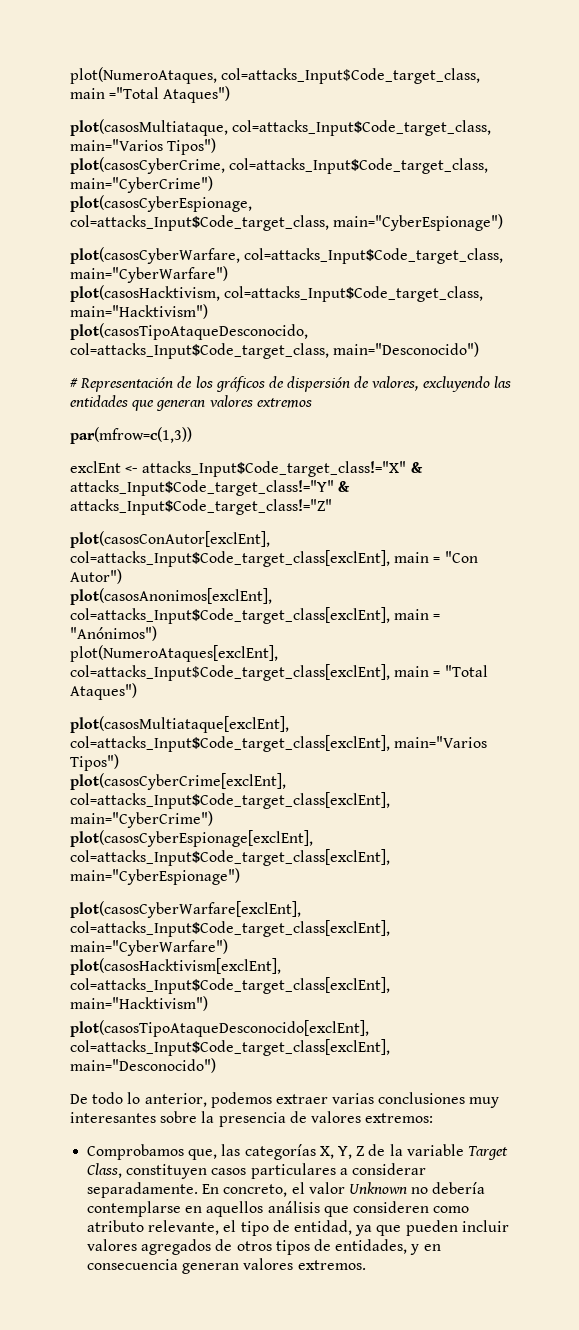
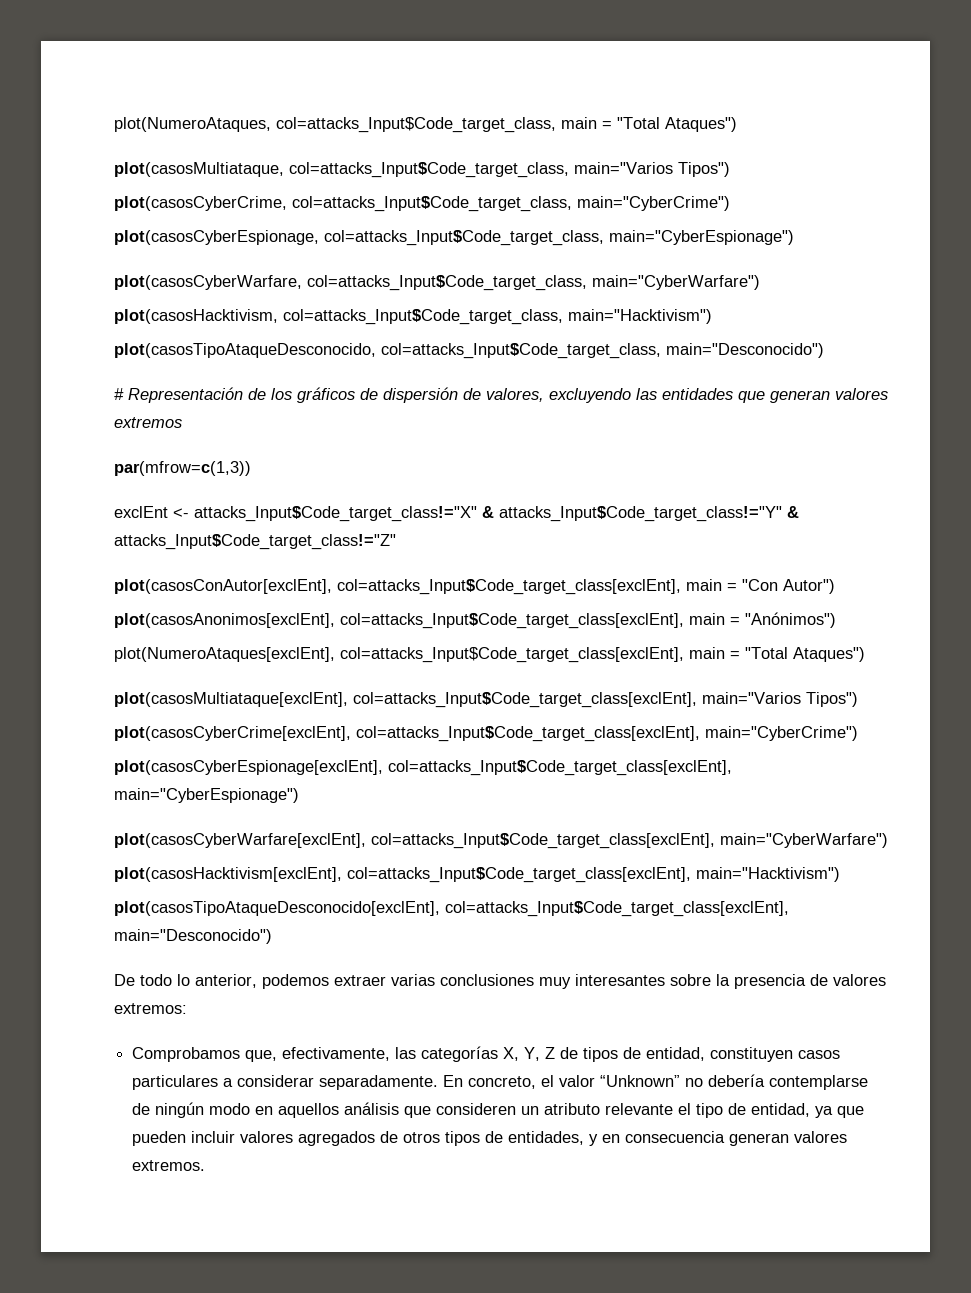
[109,87,160,99] ="Total -> [602,117,660,129] = "Total
(218, 1154) none -> [282,1047,391,1061] efectivamente,
[389,1144,508,1160] [87,1163,123,1178] la variable Target Class, -> [583,1047,706,1062] tipos de entidad,
[348,1182,407,1194] Unknown -> [600,1075,681,1087] “Unknown”
(182, 1209) none -> [132,1102,251,1118] de ningún modo
[433,1206,470,1213] [87,1220,220,1235] como atributo relevante, -> [521,1103,674,1115] un atributo relevante

